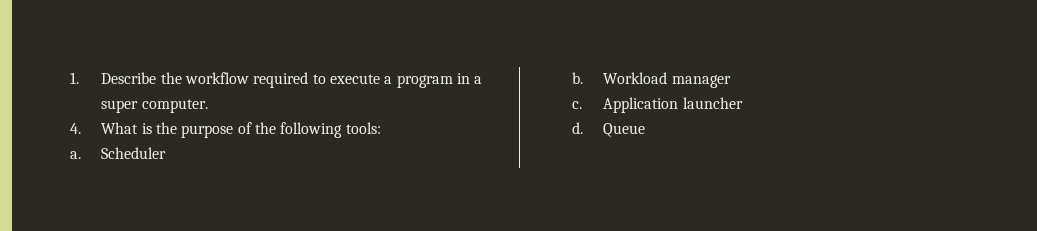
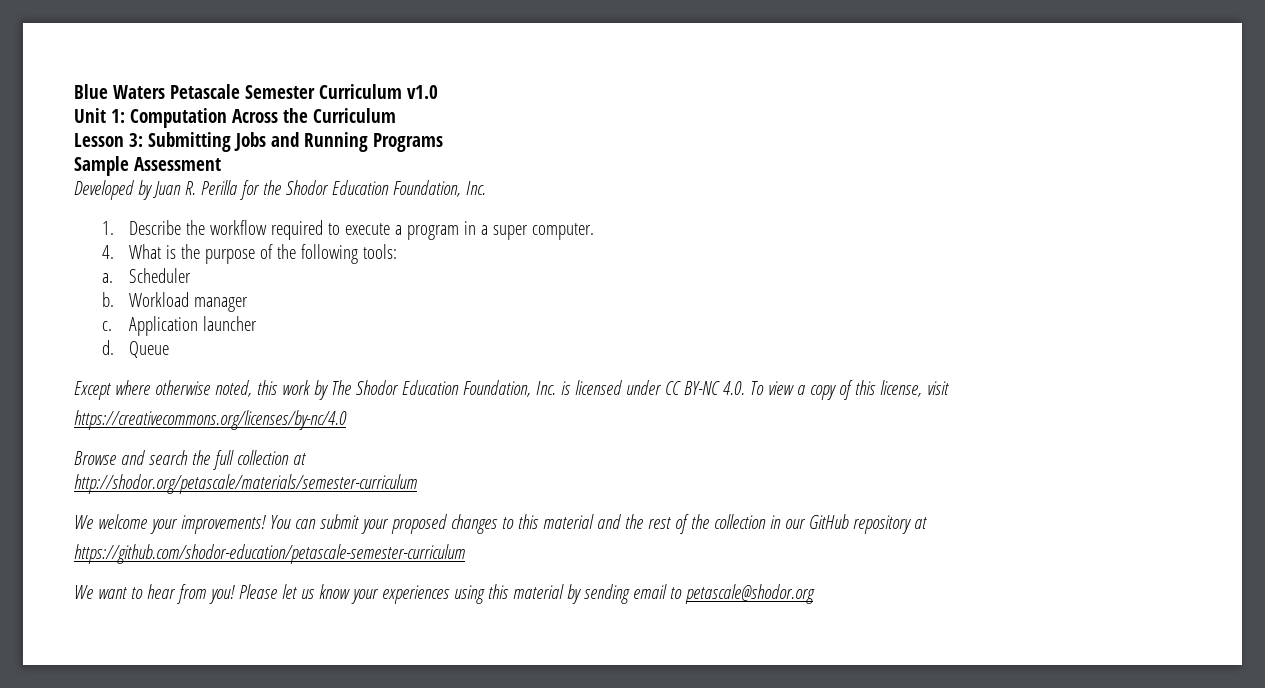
(70, 78) none -> [74,84,438,99] [74,108,396,128] [74,132,443,152] [74,156,221,176] [74,180,486,200] Blue Waters Petascale Semester Curriculum v1.0 // Unit 1: Computation Across the Curriculum // Lesson 3: Submitting Jobs and Running Programs // Sample Assessment // Developed by Juan R. Perilla for the Shodor Education Foundation, Inc. //
(646, 130) none -> [74,380,949,400] [74,410,347,430] [74,450,306,470] [74,474,417,494] [74,514,927,534] [74,544,465,564] [74,584,815,604] // Except where otherwise noted, this work by The Shodor Education Foundation, Inc. is licensed under CC BY-NC 4.0. To view a copy of this license, visit // https://creativecommons.org/licenses/by-nc/4.0 // Browse and search the full collection at // http://shodor.org/petascale/materials/semester-curriculum // We welcome your improvements! You can submit your proposed changes to this material and the rest of the collection in our GitHub repository at // https://github.com/shodor-education/petascale-semester-curriculum // We want to hear from you! Please let us know your experiences using this material by sending email to petascale@shodor.org

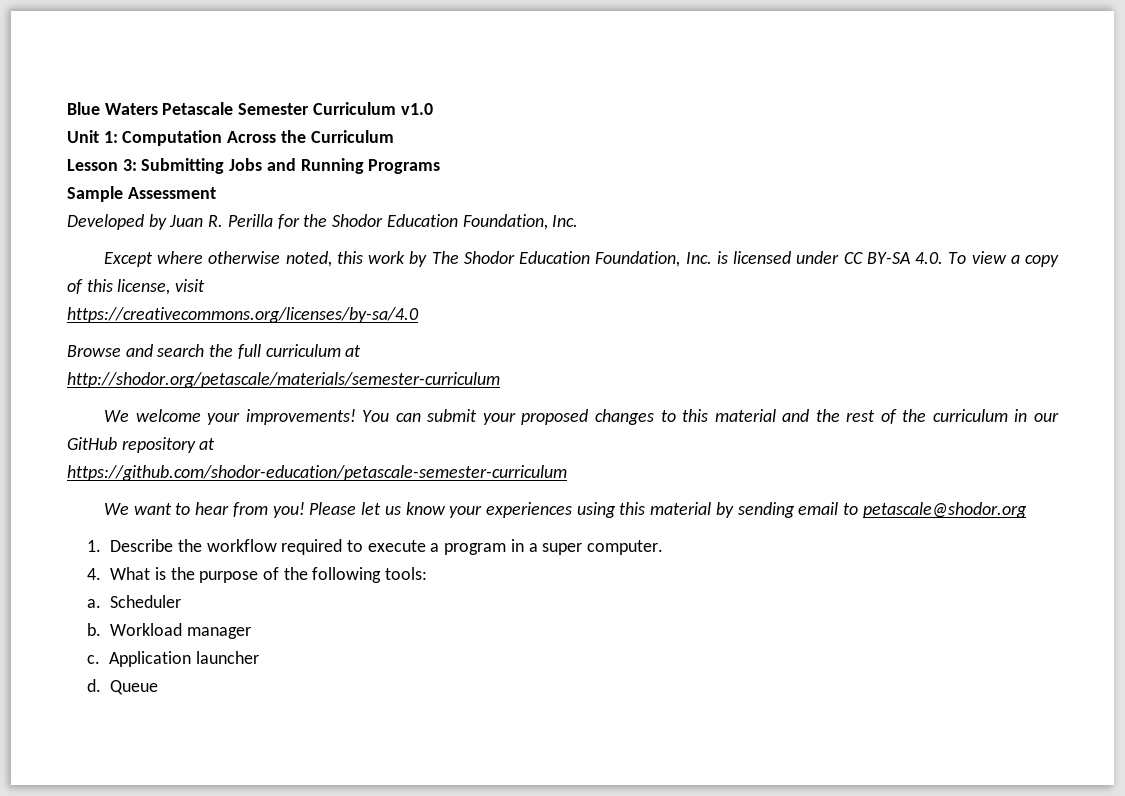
(486, 188) none -> [103,251,1059,267] [67,279,206,295] [67,307,419,323] [67,344,362,359] [67,372,500,388] [103,409,1059,425] [67,437,216,453] [67,465,567,481] [103,502,1027,518] // Except where otherwise noted, this work by The Shodor Education Foundation, Inc. is licensed under CC BY-SA 4.0. To view a copy of this license, visit // https://creativecommons.org/licenses/by-sa/4.0 // Browse and search the full curriculum at // http://shodor.org/petascale/materials/semester-curriculum // We welcome your improvements! You can submit your proposed changes to this material and the rest of the curriculum in our GitHub repository at // https://github.com/shodor-education/petascale-semester-curriculum // We want to hear from you! Please let us know your experiences using this material by sending email to petascale@shodor.org
[74,380,949,400] [74,410,347,430] [74,450,306,470] [74,474,417,494] [74,514,927,534] [74,544,465,564] [74,584,815,604] // Except where otherwise noted, this work by The Shodor Education Foundation, Inc. is licensed under CC BY-NC 4.0. To view a copy of this license, visit // https://creativecommons.org/licenses/by-nc/4.0 // Browse and search the full collection at // http://shodor.org/petascale/materials/semester-curriculum // We welcome your improvements! You can submit your proposed changes to this material and the rest of the collection in our GitHub repository at // https://github.com/shodor-education/petascale-semester-curriculum // We want to hear from you! Please let us know your experiences using this material by sending email to petascale@shodor.org -> (159, 687) none

